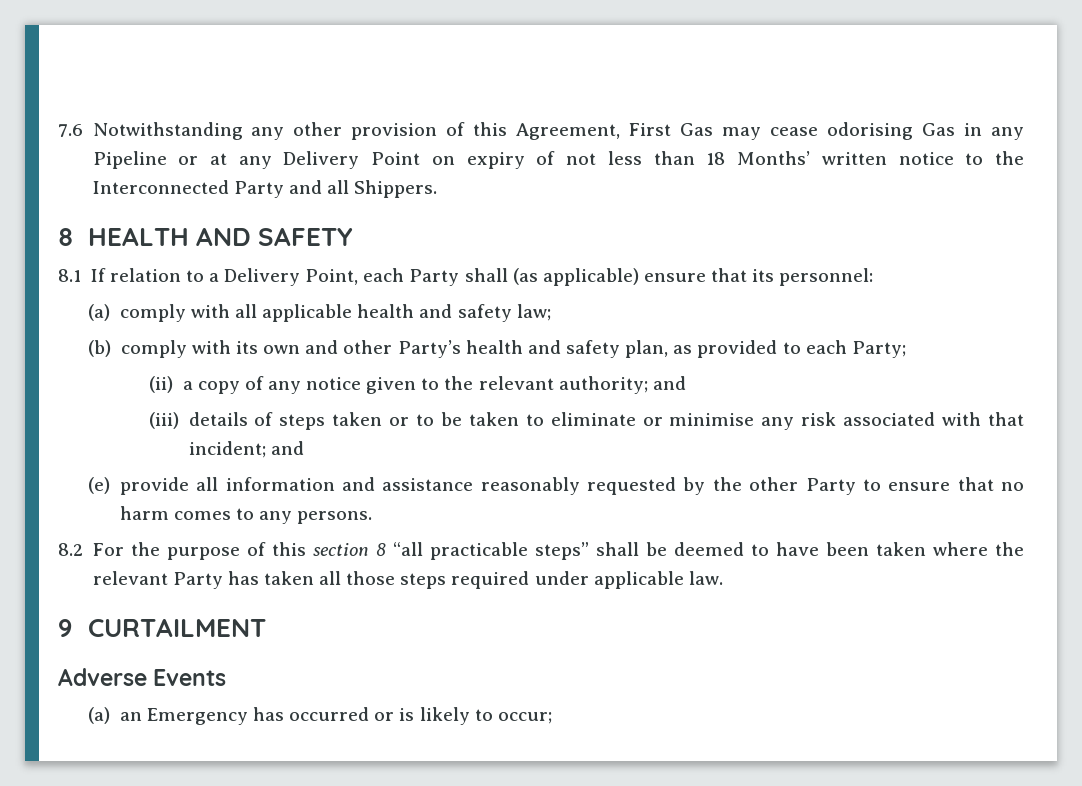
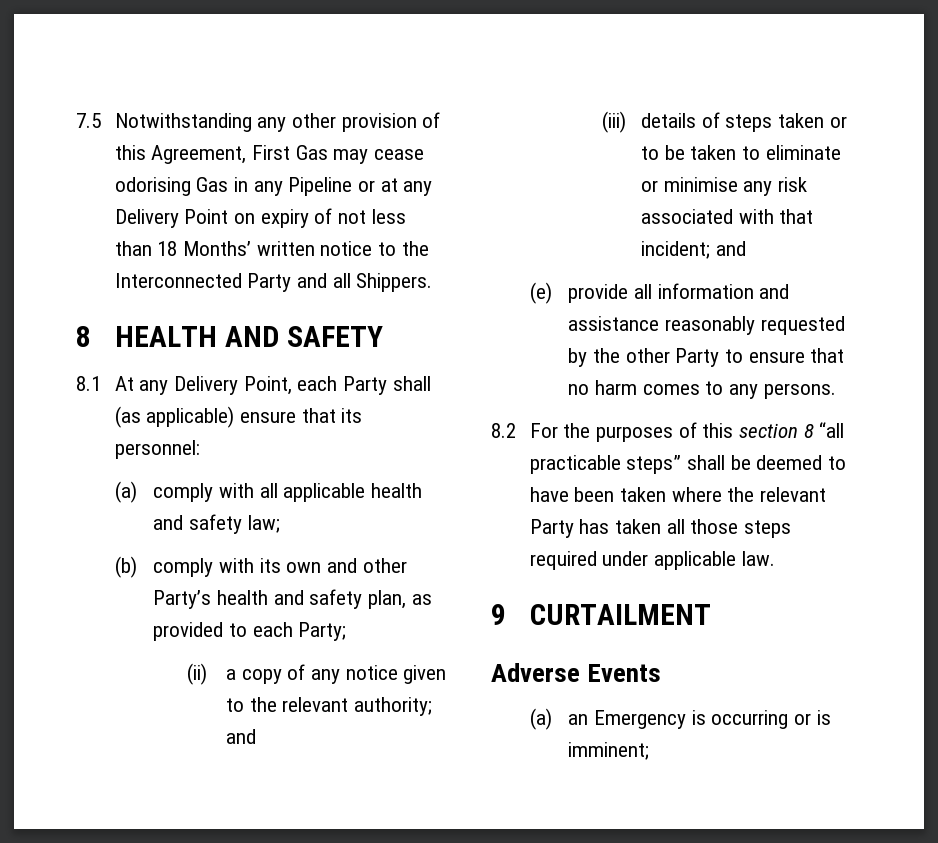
[58,124,83,137] 7.6 -> [76,113,101,128] 7.5
[90,268,219,282] If relation to a -> [114,376,169,395] At any
[166,547,240,560] purpose -> [596,426,674,442] purposes
[253,707,552,725] has occurred or is likely to occur; -> [691,710,831,729] [568,742,650,760] is occurring or is imminent;

